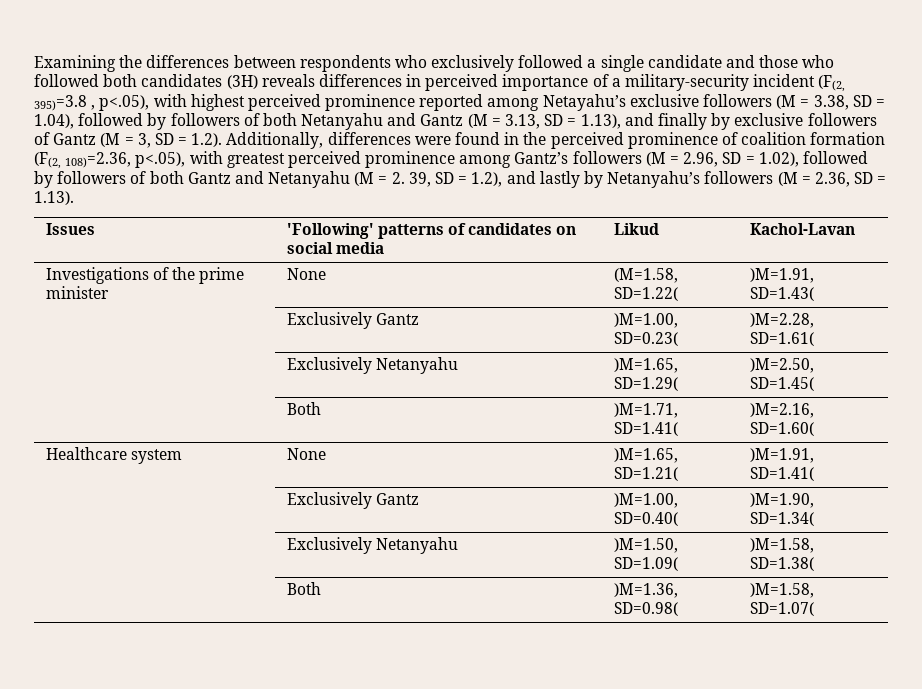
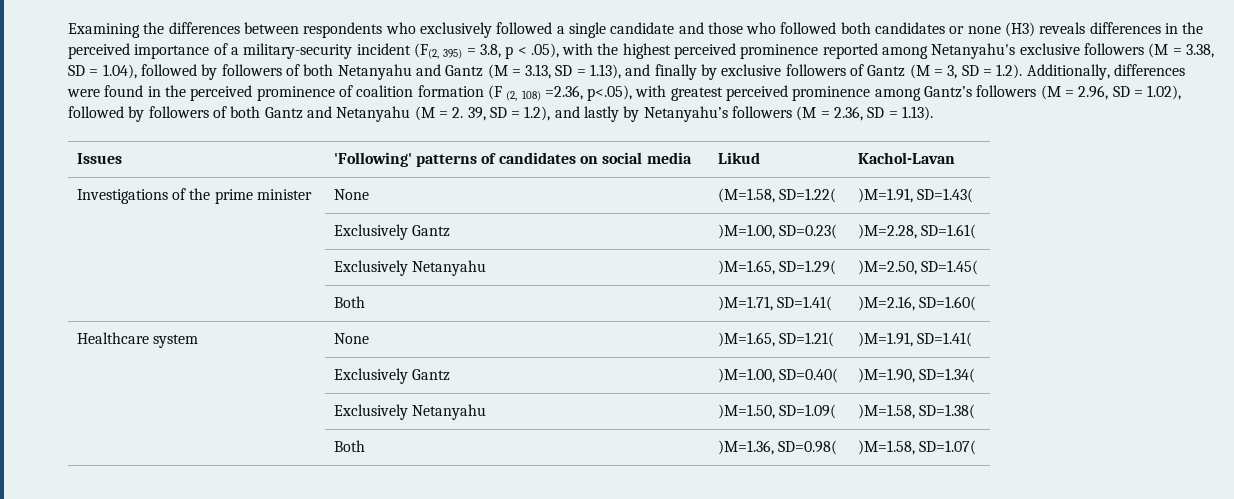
[226,75,258,89] (3H) -> [949,22,1036,37] or none (H3)
(422, 80) none -> [1182,22,1204,34] the
[34,94,187,111] 395)=3.8 , p<.05), with -> [443,43,619,59] 395) = 3.8, p < .05), with the
[542,94,626,111] Netayahu’s -> [931,43,1016,59] Netanyahu's
[34,152,132,169] (F(2, 108)=2.36, -> [487,85,583,101] (F (2, 108) =2.36,

